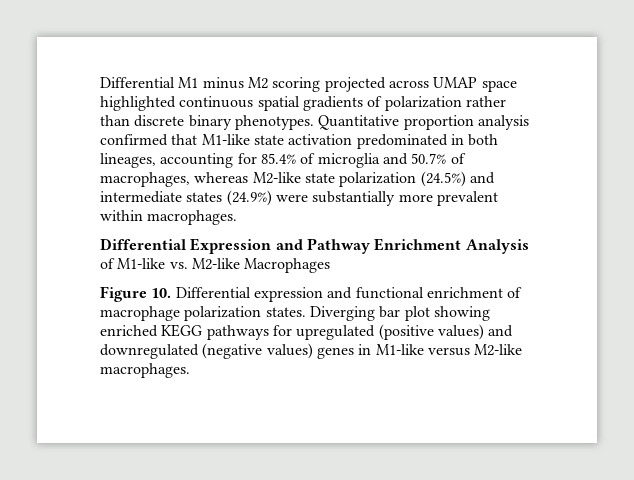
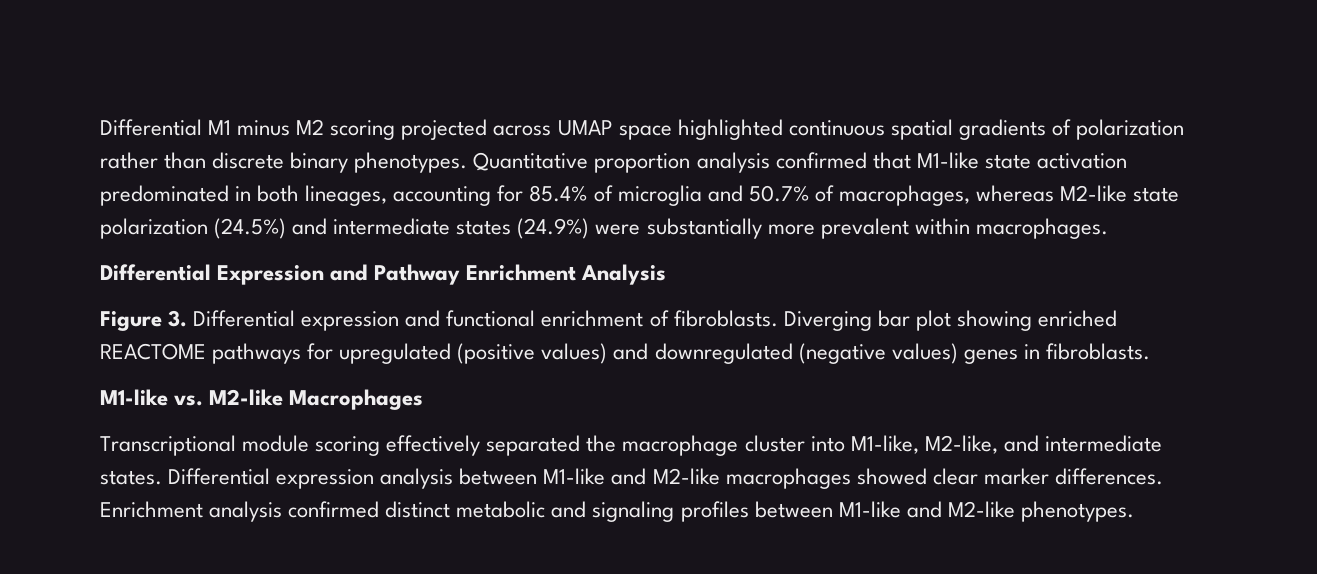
[100,258,331,273] of M1-like vs. M2-like Macrophages -> (667, 274) none
[151,288,172,298] 10. -> [168,310,188,327] 3.
[100,306,306,321] macrophage polarization states. -> [673,310,778,327] fibroblasts.
[161,324,203,337] KEGG -> [100,343,206,360] REACTOME
[375,344,523,356] [100,363,190,378] M1-like versus M2-like macrophages. -> [1045,343,1150,360] [100,389,424,410] [100,435,1162,456] [100,468,1163,489] [100,501,1134,522] fibroblasts. // M1-like vs. M2-like Macrophages // Transcriptional module scoring effectively separated the macrophage cluster into M1-like, M2-like, and intermediate states. Differential expression analysis between M1-like and M2-like macrophages showed clear marker differences. Enrichment analysis confirmed distinct metabolic and signaling profiles between M1-like and M2-like phenotypes.

